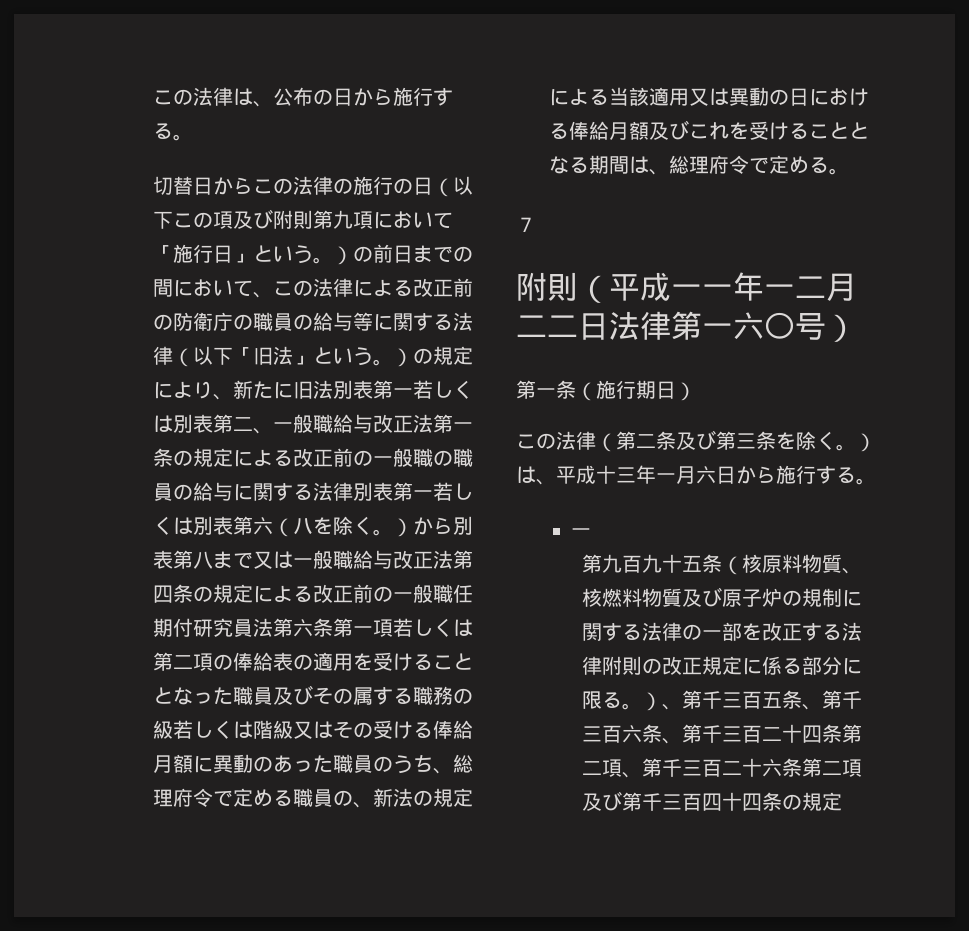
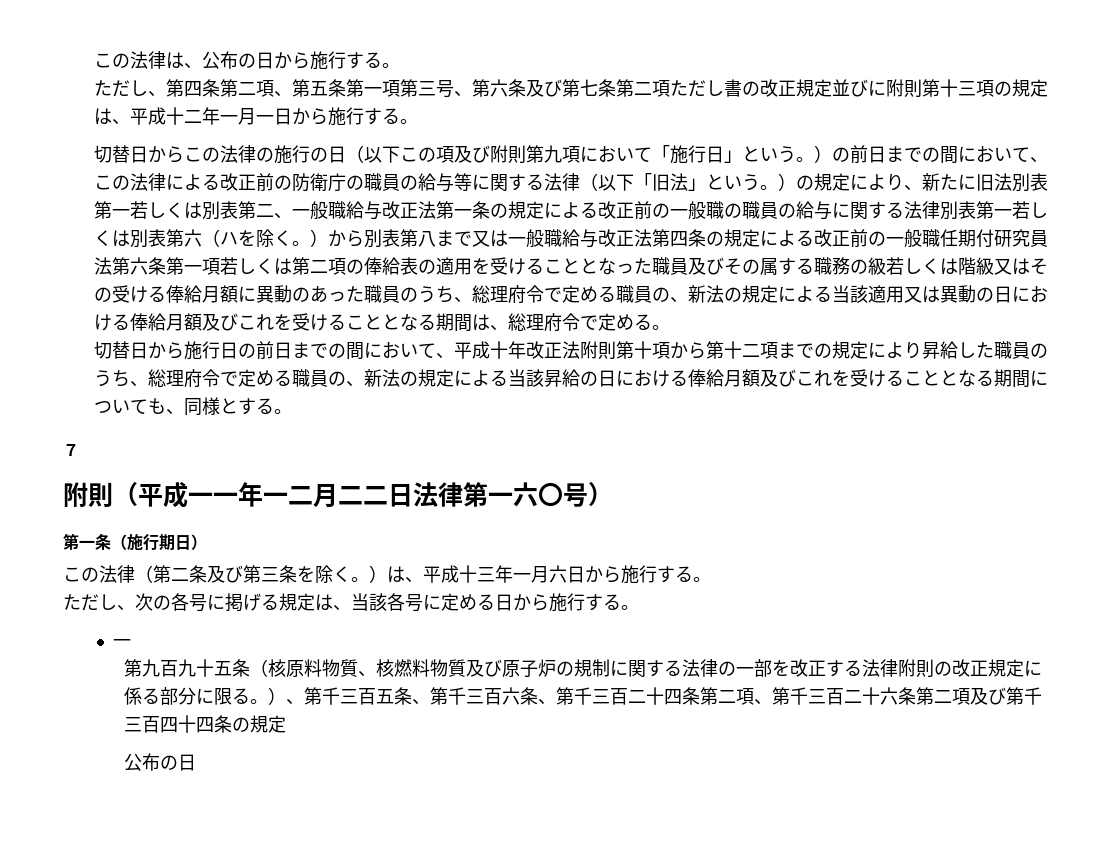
(194, 137) none -> [93,79,1048,98] [93,107,418,126] // ただし、第四条第二項、第五条第一項第三号、第六条及び第七条第二項ただし書の改正規定並びに附則第十三項の規定は、平成十二年一月一日から施行する。
(850, 171) none -> [93,341,1048,360] [93,369,1048,388] [93,397,292,416] // 切替日から施行日の前日までの間において、平成十年改正法附則第十項から第十二項までの規定により昇給した職員のうち、総理府令で定める職員の、新法の規定による当該昇給の日における俸給月額及びこれを受けることとなる期間についても、同様とする。
(876, 481) none -> [63,593,639,612] // ただし、次の各号に掲げる規定は、当該各号に定める日から施行する。
(843, 801) none -> [124,753,197,771] // 公布の日

